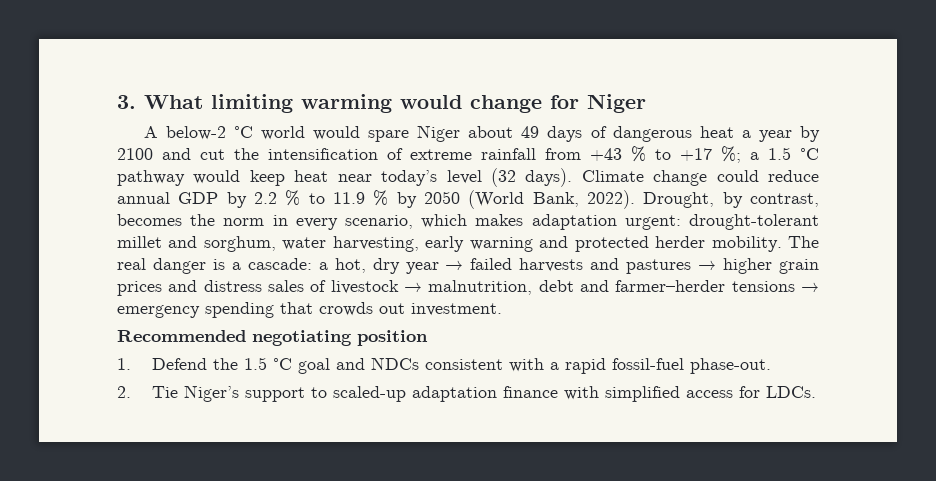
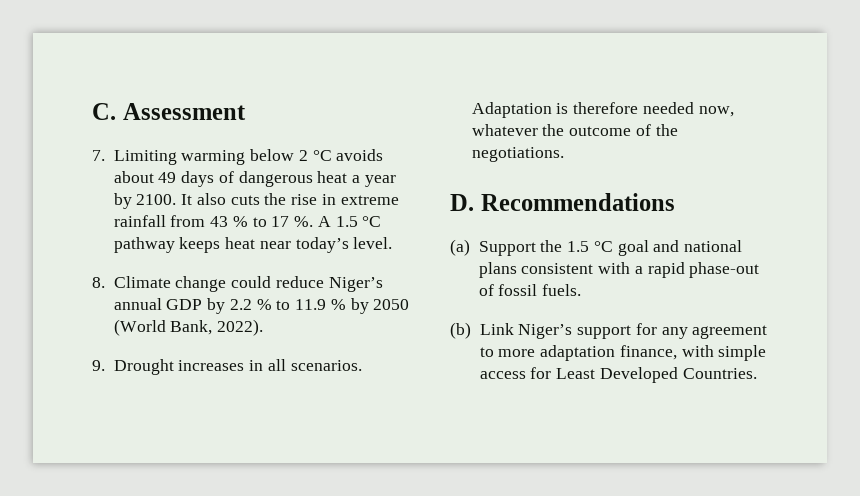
[117,94,646,113] [143,125,461,142] 3. What limiting warming would change for Niger // A below-2 °C world would spare Niger -> [92,103,246,120] [92,149,384,165] C. Assessment // 7. Limiting warming below 2 °C avoids
[117,148,403,160] 2100 and cut the intensification of -> [136,193,336,205] 2100. It also cuts the rise in
[590,146,759,163] +43 % to +17 %; a -> [210,216,331,227] 43 % to 17 %. A
[193,170,285,186] would keep -> [179,237,221,253] keeps
[446,168,573,187] level (32 days). -> [353,237,393,249] [92,277,105,288] level. // 8.
(819, 176) none -> [328,277,383,292] Niger’s
[643,192,820,208] [117,214,819,230] [117,236,820,252] [117,258,819,274] [117,280,819,296] [117,302,502,318] [117,330,428,346] [117,358,207,370] Drought, by contrast, becomes the norm in every scenario, which makes adaptation urgent: drought-tolerant millet and sorghum, water harvesting, early warning and protected herder mobility. The real danger is a cascade: a hot, dry year → failed harvests and pastures → higher grain prices and distress sales of livestock → malnutrition, debt and farmer–herder tensions → emergency spending that crowds out investment. // Recommended negotiating position // 1. Defend -> [92,359,362,375] [471,102,734,118] [471,124,678,136] [471,147,564,162] [450,193,675,211] [450,239,536,256] // 9. Drought increases in all scenarios. Adaptation is therefore needed now, whatever the outcome of the negotiations. // D. Recommendations // (a) Support
[370,357,419,370] NDCs -> [684,240,743,252] [478,262,517,278] national plans
[611,358,771,374] [117,385,816,402] fossil-fuel phase-out. // 2. Tie Niger’s support to scaled-up adaptation finance with simplified access for LDCs. -> [689,262,760,278] [478,284,582,296] [450,322,768,339] [479,345,767,361] [479,367,757,383] phase-out of fossil fuels. // (b) Link Niger’s support for any agreement to more adaptation finance, with simple access for Least Developed Countries.

